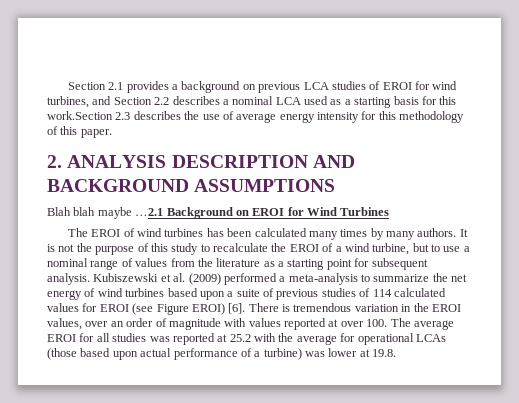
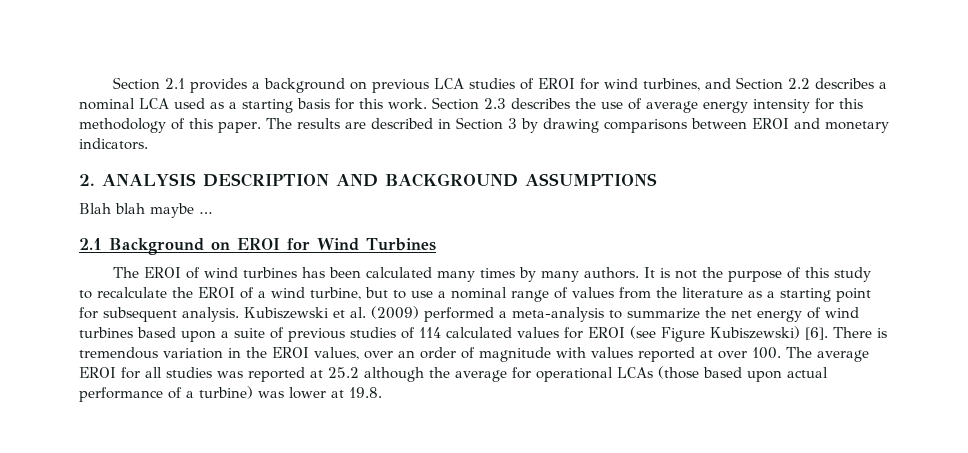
[47,111,113,120] work.Section -> [388,97,479,110] work. Section
(112, 133) none -> [265,117,889,133] [79,138,148,150] The results are described in Section 3 by drawing comparisons between EROI and monetary indicators.
[135,208,164,216] …2.1 -> [199,212,212,214] [79,238,102,250] … // 2.1
[191,303,225,315] EROI) -> [710,326,800,339] Kubiszewski)
[254,333,276,342] with -> [364,367,424,382] although

